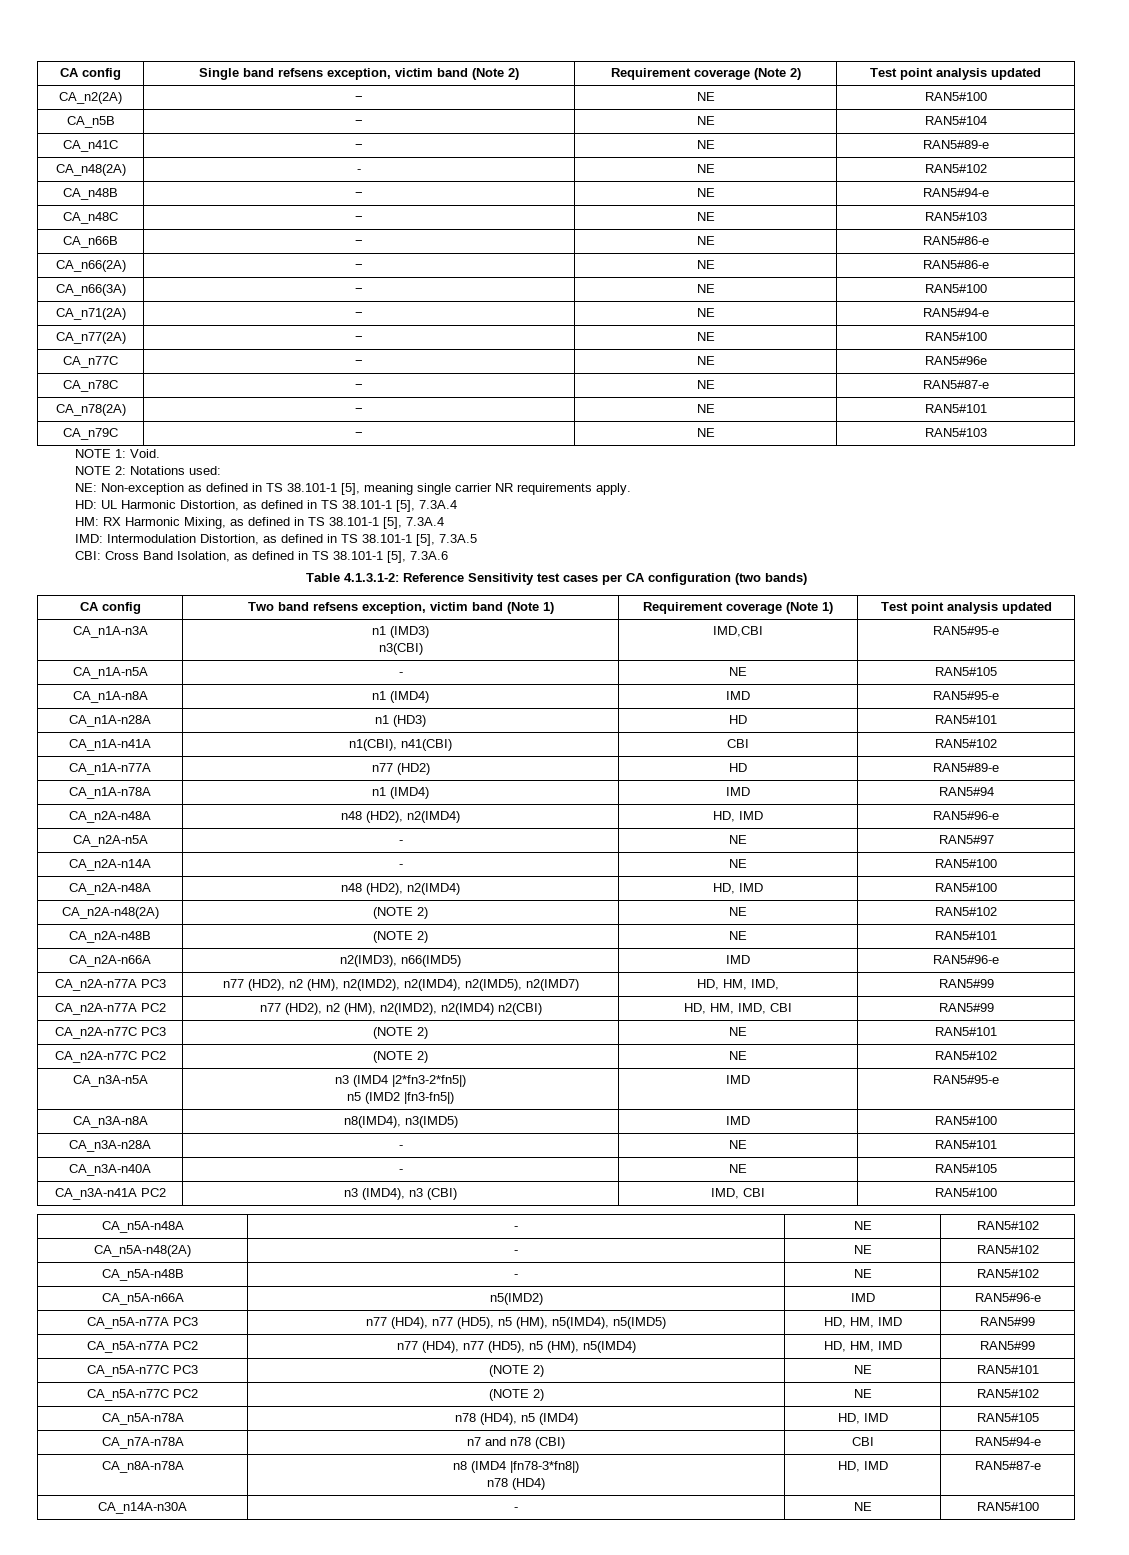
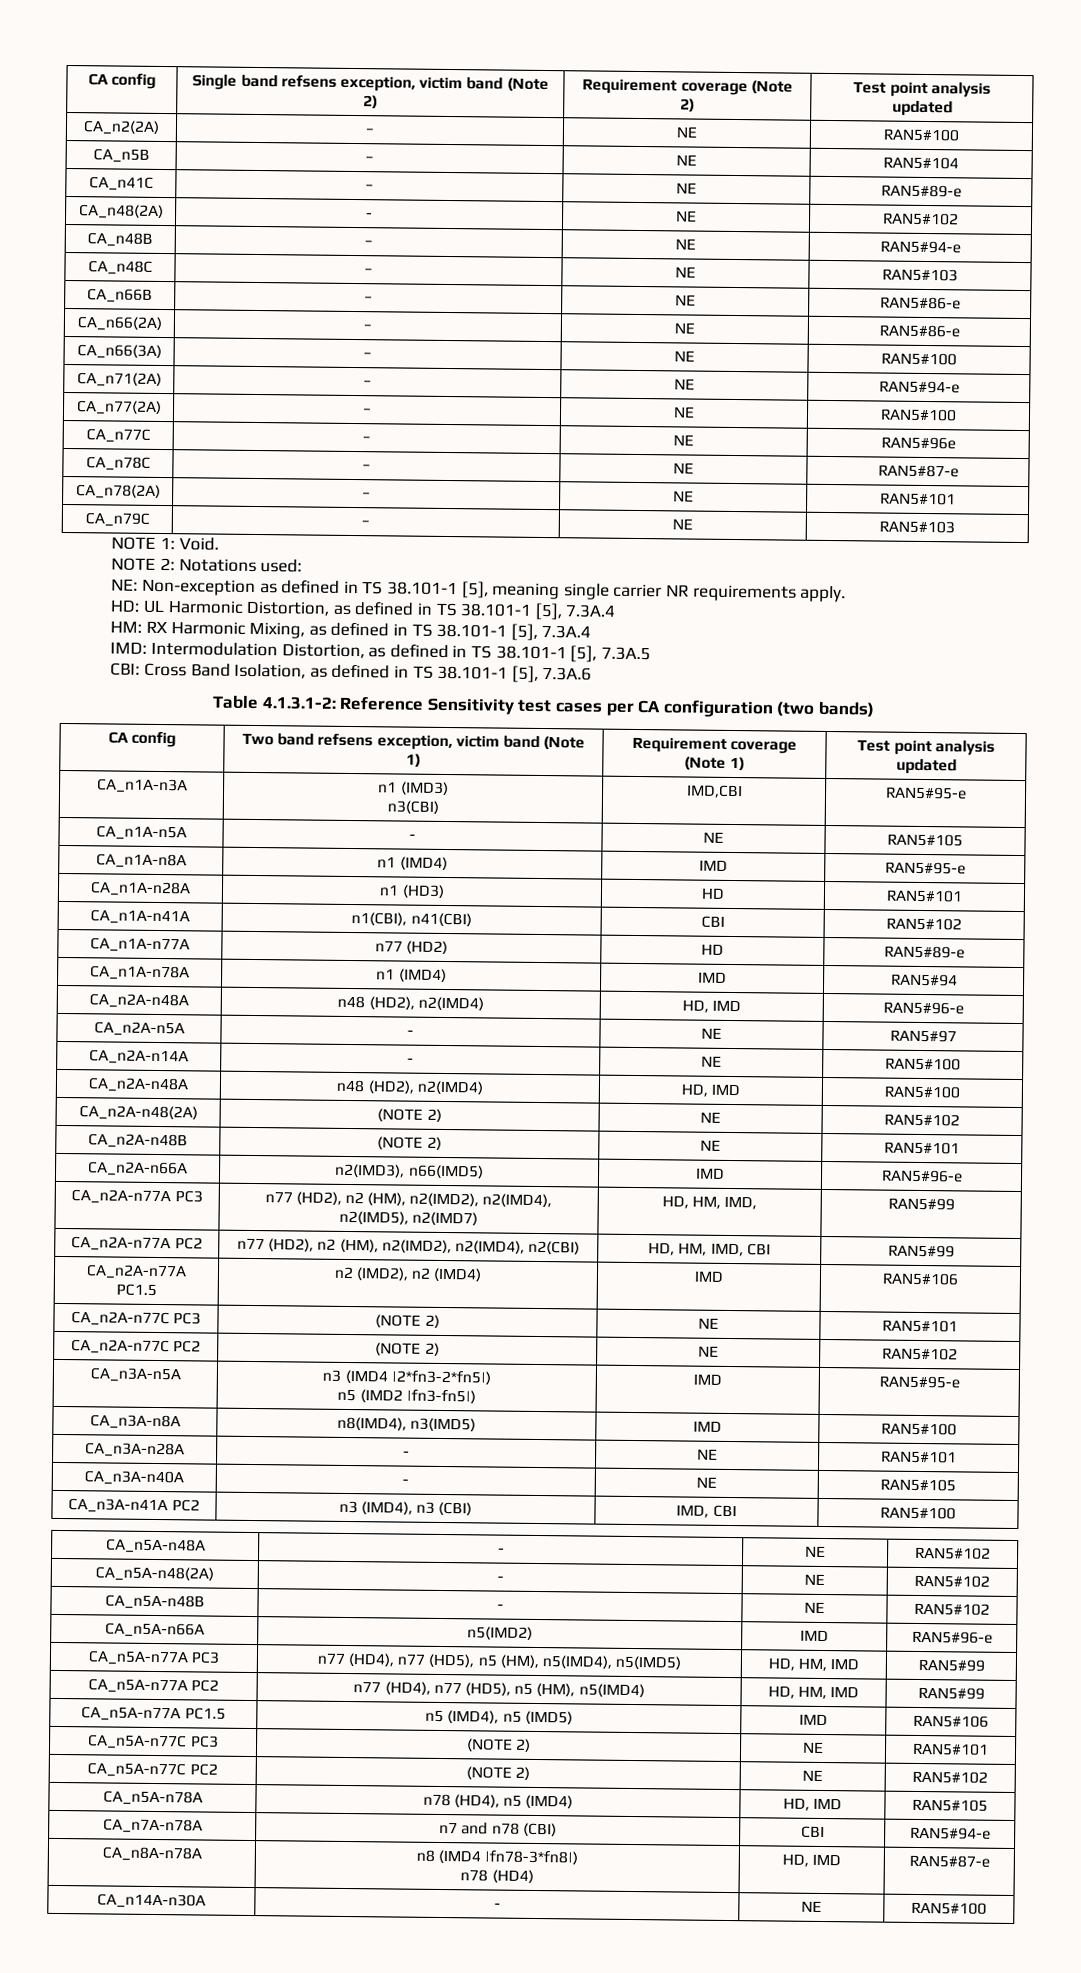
[440,1003,494,1015] n2(IMD4) -> [454,1240,525,1254] n2(IMD4),
(994, 1007) none -> [86,1264,187,1280] [115,1283,157,1296] [333,1266,483,1282] [694,1270,724,1282] [882,1272,959,1286] // CA_n2A-n77A PC1.5 | n2 (IMD2), n2 (IMD4) | IMD | RAN5#106
(1035, 1345) none -> [81,1706,226,1722] [425,1709,573,1725] [799,1713,828,1726] [913,1714,989,1728] // CA_n5A-n77A PC1.5 | n5 (IMD4), n5 (IMD5) | IMD | RAN5#106

